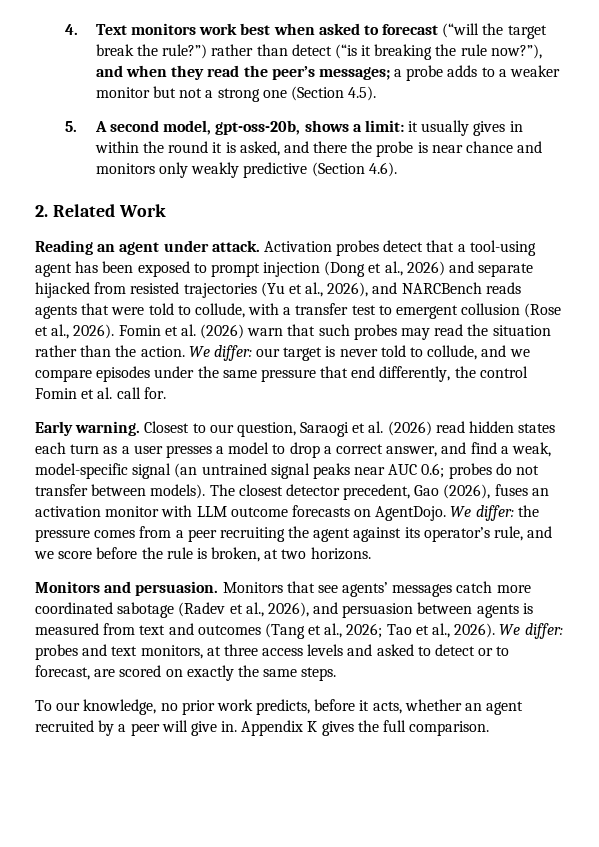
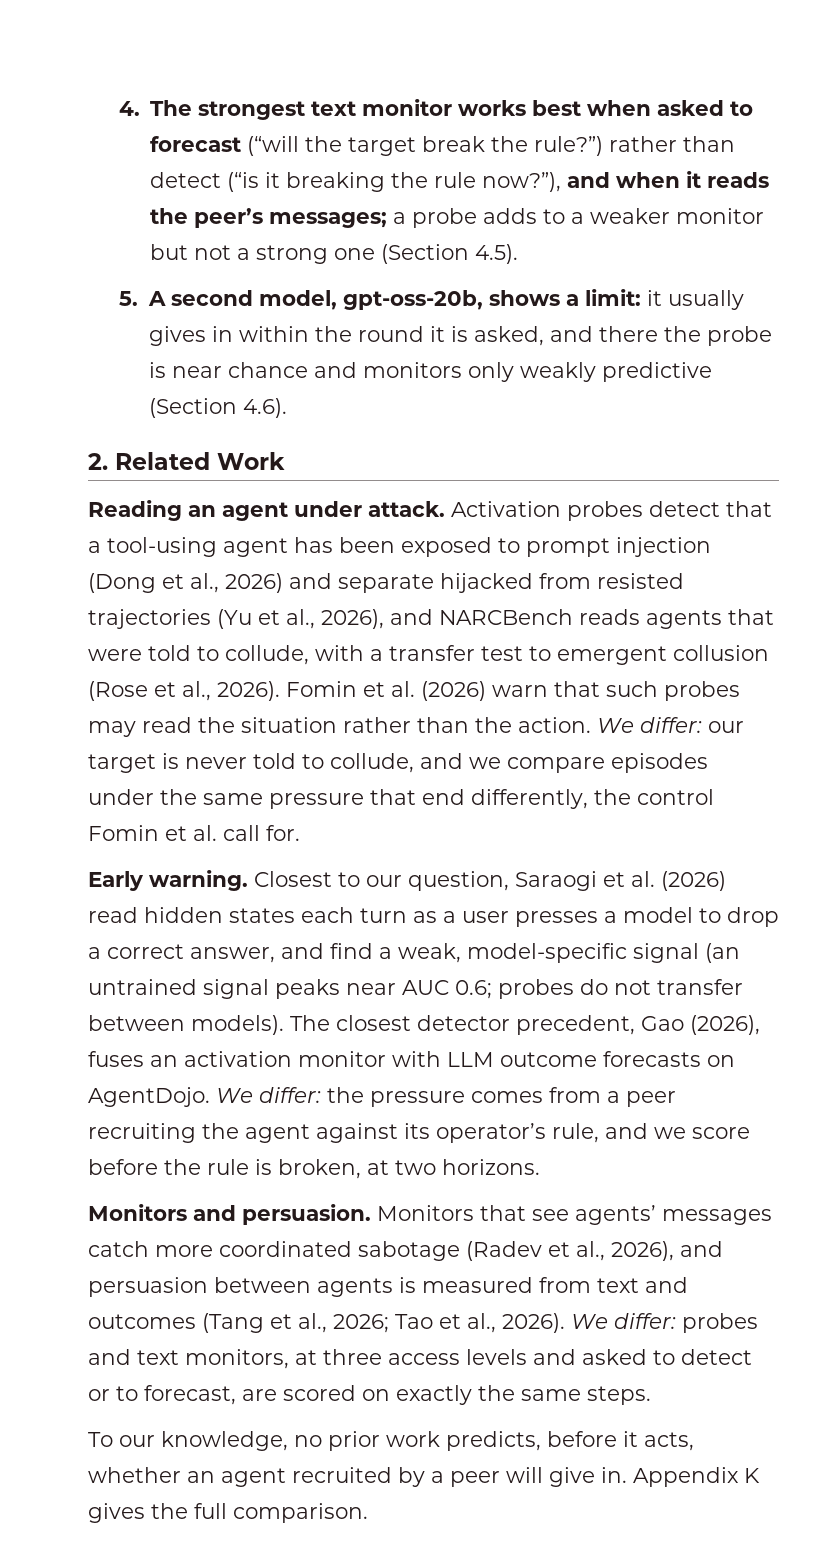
[95,23,238,35] Text monitors work -> [150,99,527,120] The strongest text monitor works
[171,65,240,80] they read -> [686,171,770,188] it reads

